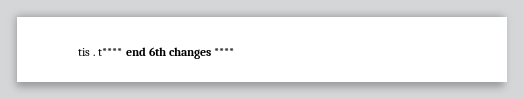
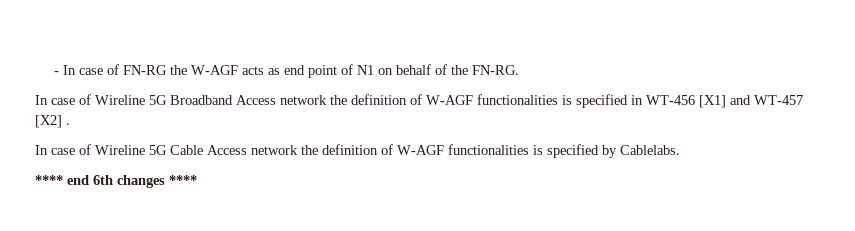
[78,48,123,56] tis . t**** -> [54,64,520,78] [35,94,803,108] [35,115,70,128] [35,144,680,158] [35,175,63,185] - In case of FN-RG the W-AGF acts as end point of N1 on behalf of the FN-RG. // In case of Wireline 5G Broadband Access network the definition of W-AGF functionalities is specified in WT-456 [X1] and WT-457 [X2] . // In case of Wireline 5G Cable Access network the definition of W-AGF functionalities is specified by Cablelabs. // ****

